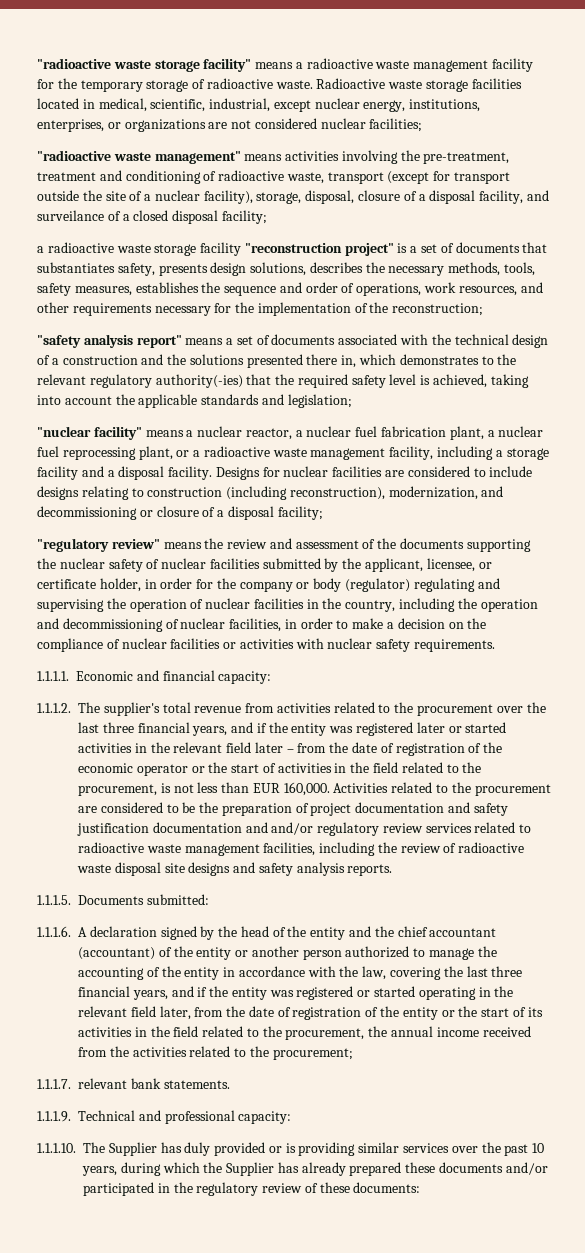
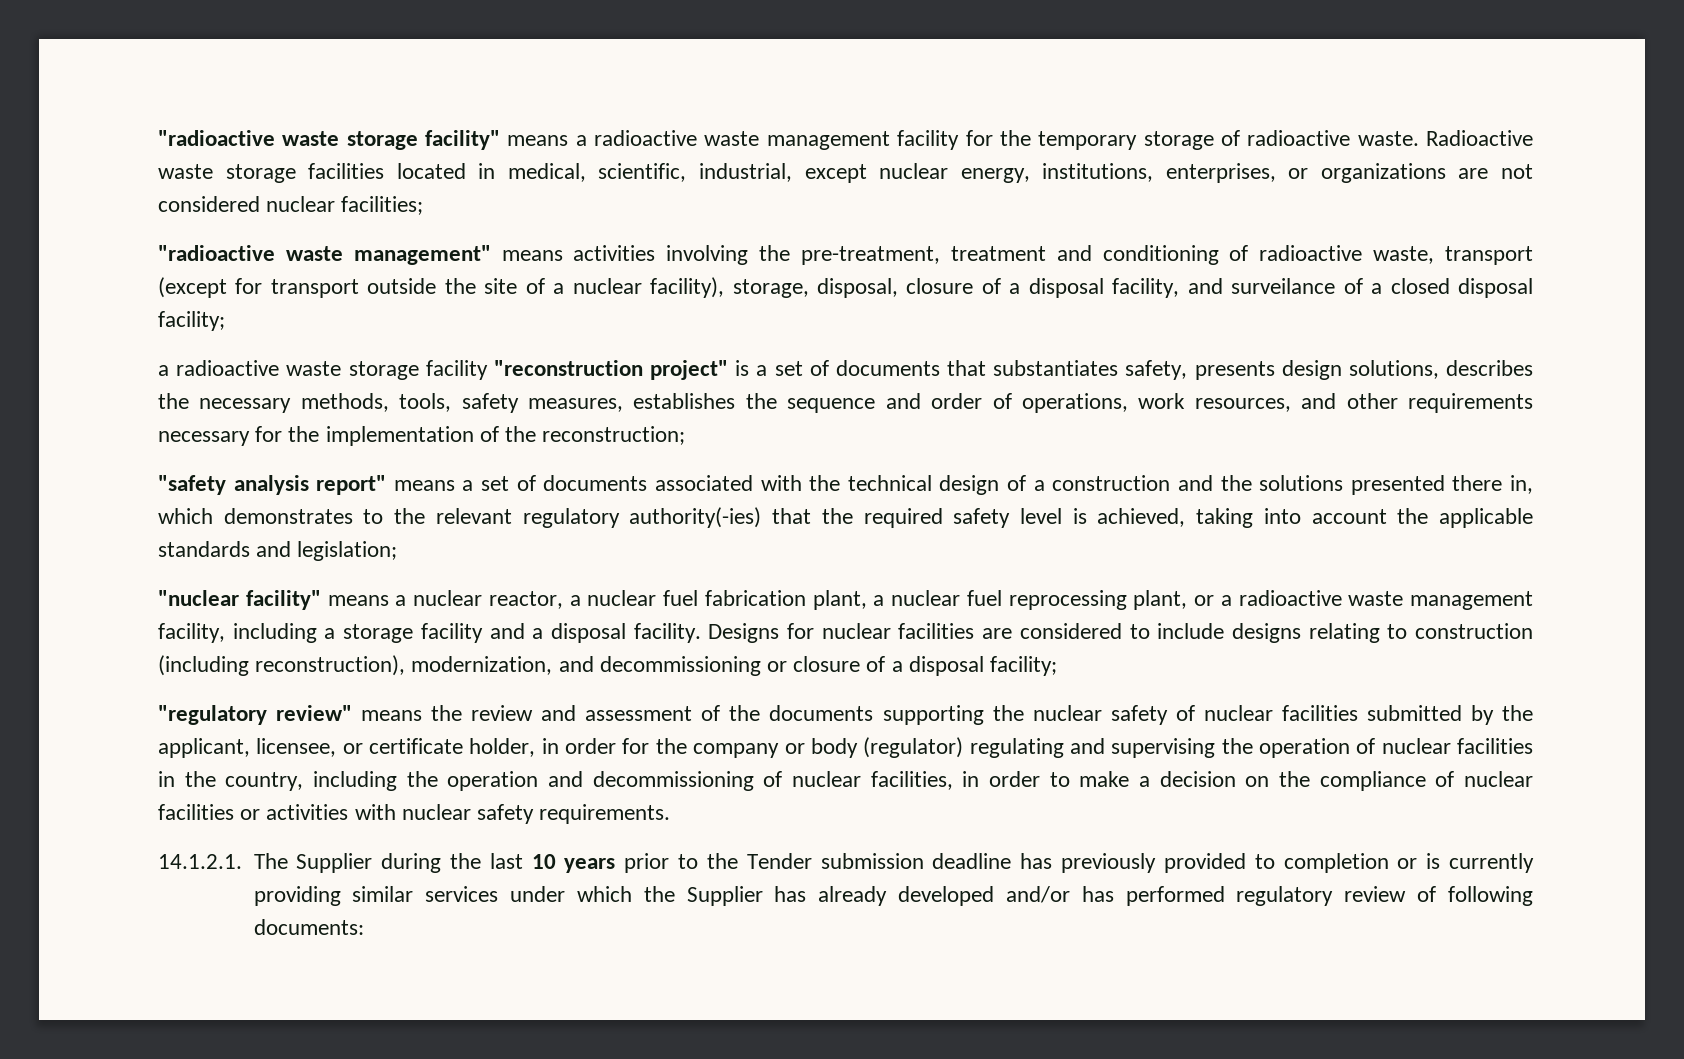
[37,670,272,684] [37,702,546,716] [78,722,507,736] [78,742,503,756] [78,762,482,776] [78,782,551,796] [78,802,508,816] [77,822,532,836] [78,842,525,856] [77,862,393,876] [37,894,209,905] [37,926,497,940] [78,946,497,960] [78,966,523,980] [78,986,514,1000] [78,1006,543,1020] [78,1026,531,1040] [78,1046,353,1060] [37,1078,230,1089] [37,1110,292,1124] [37,1142,266,1156] 1.1.1.1. Economic and financial capacity: // 1.1.1.2. The supplier's total revenue from activities related to the procurement over the last three financial years, and if the entity was registered later or started activities in the relevant field later – from the date of registration of the economic operator or the start of activities in the field related to the procurement, is not less than EUR 160,000. Activities related to the procurement are considered to be the preparation of project documentation and safety justification documentation and and/or regulatory review services related to radioactive waste management facilities, including the review of radioactive waste disposal site designs and safety analysis reports. // 1.1.1.5. Documents submitted: // 1.1.1.6. A declaration signed by the head of the entity and the chief accountant (accountant) of the entity or another person authorized to manage the accounting of the entity in accordance with the law, covering the last three financial years, and if the entity was registered or started operating in the relevant field later, from the date of registration of the entity or the start of its activities in the field related to the procurement, the annual income received from the activities related to the procurement; // 1.1.1.7. relevant bank statements. // 1.1.1.9. Technical and professional capacity: // 1.1.1.10. The Supplier has duly provided -> [158,853,1389,873] 14.1.2.1. The Supplier during the last 10 years prior to the Tender submission deadline has previously provided to completion
(296, 1148) none -> [1449,853,1535,873] currently
[451,1142,545,1156] [82,1162,161,1176] over the past 10 years, during -> [510,886,566,902] under
[349,1162,548,1176] [83,1182,193,1196] prepared these documents and/or participated in the -> [898,886,1225,906] developed and/or has performed
[319,1182,350,1193] these -> [1448,886,1533,906] following

